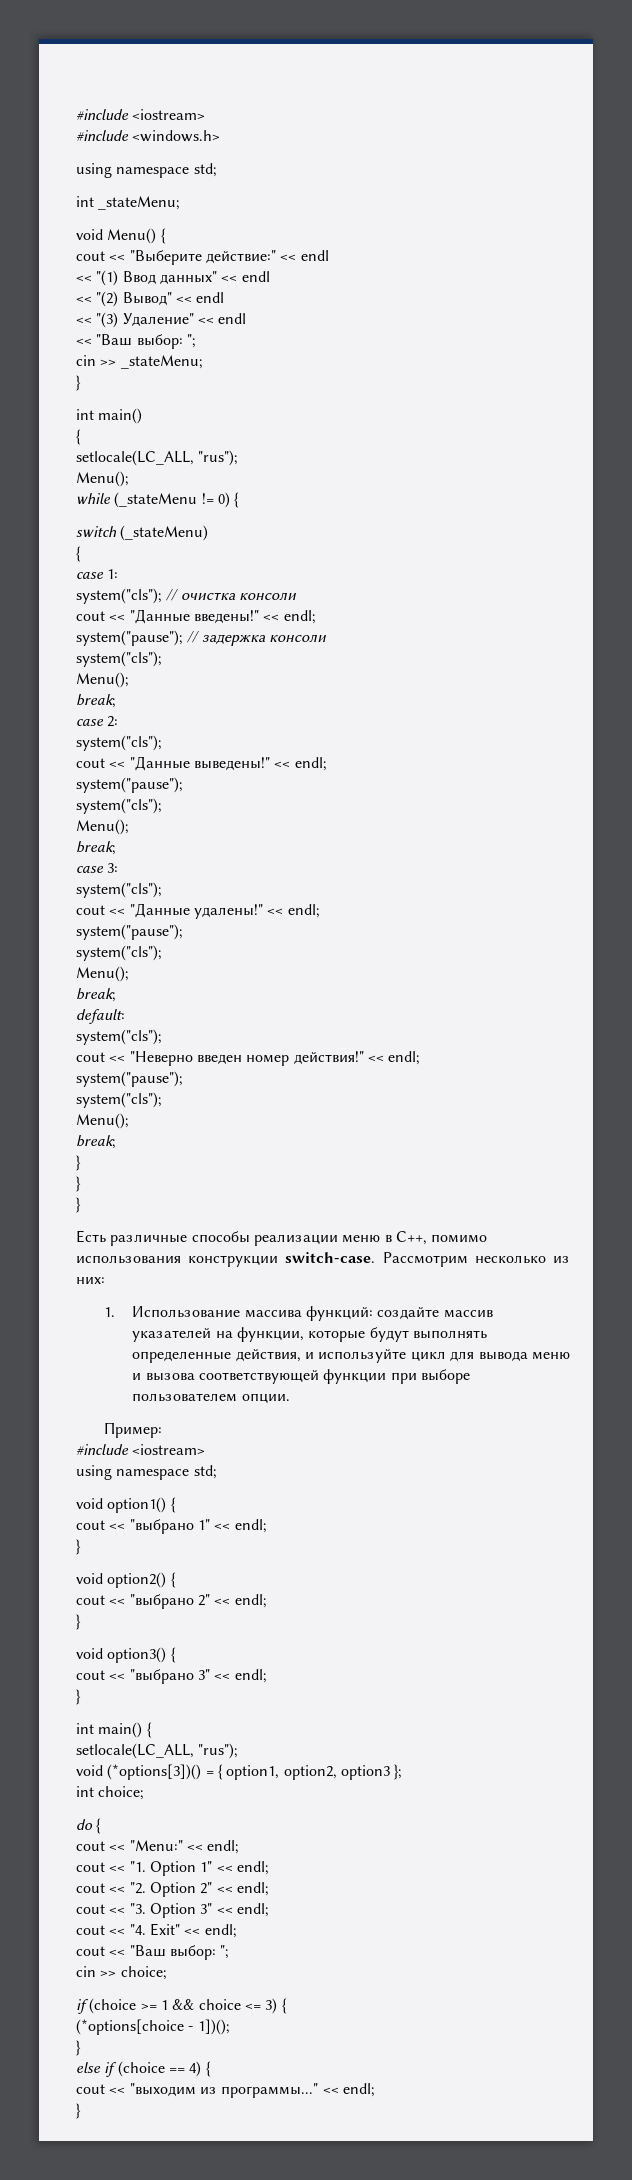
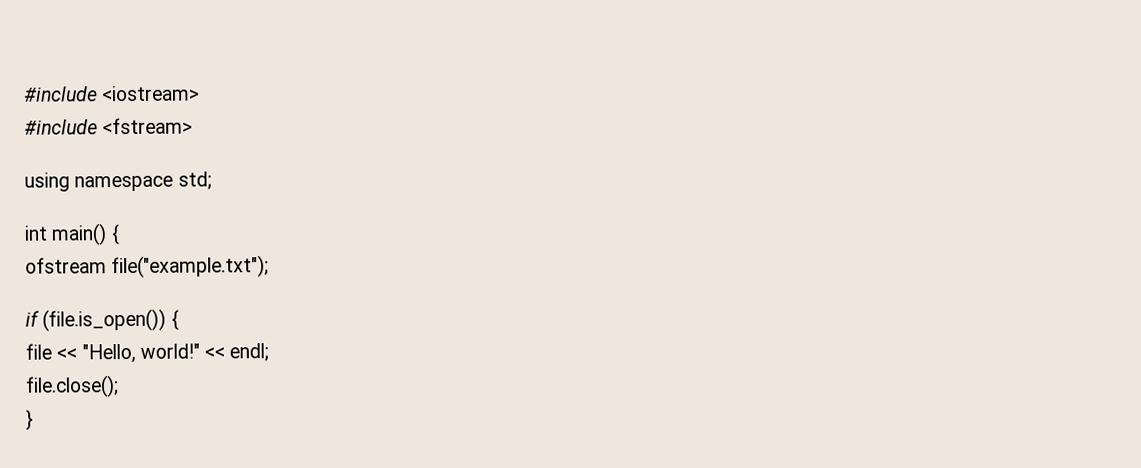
[132,130,221,142] <windows.h> -> [102,117,194,135] <fstream>
[98,196,181,210] [76,228,166,244] [76,250,329,265] [76,270,270,286] [76,291,225,307] [76,312,247,328] [76,334,196,349] [76,355,203,369] [76,375,81,391] [76,408,143,424] [76,429,81,445] [76,450,239,466] [76,471,129,487] [76,492,240,508] [76,525,209,541] [76,546,81,562] [76,569,119,579] [76,588,297,604] [76,609,316,624] [76,630,327,646] [76,651,162,667] [76,672,129,688] [76,694,116,708] [76,716,119,727] [76,735,162,751] [76,756,327,771] [76,777,183,793] [76,798,162,814] [76,819,129,835] [76,841,116,855] [76,863,119,873] [76,882,162,898] [76,903,320,919] [76,924,183,940] [76,945,162,961] [76,966,129,982] [76,988,116,1002] [76,1009,125,1024] [76,1029,162,1045] [76,1051,421,1066] [76,1071,183,1087] [76,1092,162,1108] [76,1113,129,1129] [76,1135,116,1149] [76,1155,81,1171] [76,1176,81,1192] [76,1197,81,1213] [76,1230,488,1246] [76,1252,570,1267] [76,1277,105,1284] [104,1306,493,1321] [132,1327,487,1342] [132,1349,571,1363] [132,1369,470,1384] [132,1393,290,1404] [104,1422,163,1438] [76,1444,206,1455] [76,1465,217,1480] [76,1497,176,1513] [76,1519,267,1534] [76,1539,81,1555] [76,1572,176,1588] [76,1594,267,1609] [76,1614,81,1630] [76,1647,176,1663] [76,1669,267,1684] [76,1689,81,1705] [76,1722,152,1738] [76,1743,239,1759] [76,1764,403,1780] [76,1786,145,1800] [76,1818,102,1834] [76,1840,240,1854] [76,1861,269,1876] [76,1882,269,1897] [76,1903,269,1918] [76,1923,237,1938] [76,1945,230,1960] [76,1966,167,1980] [76,1998,287,2014] [76,2019,230,2035] [76,2040,81,2056] [76,2061,211,2077] [76,2083,375,2098] _stateMenu; // void Menu() { // cout << "Выберите действие:" << endl // << "(1) Ввод данных" << endl // << "(2) Вывод" << endl // << "(3) Удаление" << endl // << "Ваш выбор: "; // cin >> _stateMenu; // } // int main() // { // setlocale(LC_ALL, "rus"); // Menu(); // while (_stateMenu != 0) { // switch (_stateMenu) // { // case 1: // system("cls"); // очистка консоли // cout << "Данные введены!" << endl; // system("pause"); // задержка консоли // system("cls"); // Menu(); // break; // case 2: // system("cls"); // cout << "Данные выведены!" << endl; // system("pause"); // system("cls"); // Menu(); // break; // case 3: // system("cls"); // cout << "Данные удалены!" << endl; // system("pause"); // system("cls"); // Menu(); // break; // default: // system("cls"); // cout << "Неверно введен номер действия!" << endl; // system("pause"); // system("cls"); // Menu(); // break; // } // } // } // Есть различные способы реализации меню в C++, помимо использования конструкции switch-case. Рассмотрим несколько из них: // 1. Использование массива функций: создайте массив указателей на функции, которые будут выполнять определенные действия, и используйте цикл для вывода меню и вызова соответствующей функции при выборе пользователем опции. // Пример: // #include <iostream> // using namespace std; // void option1() { // cout << "выбрано 1" << endl; // } // void option2() { // cout << "выбрано 2" << endl; // } // void option3() { // cout << "выбрано 3" << endl; // } // int main() { // setlocale(LC_ALL, "rus"); // void (*options[3])() = { option1, option2, option3 }; // int choice; // do { // cout << "Menu:" << endl; // cout << "1. Option 1" << endl; // cout << "2. Option 2" << endl; // cout << "3. Option 3" << endl; // cout << "4. Exit" << endl; // cout << "Ваш выбор: "; // cin >> choice; // if (choice >= 1 && choice <= 3) { // (*options[choice - 1])(); // } // else if (choice == 4) { // cout << "выходим из программы..." << endl; -> [51,223,120,246] [25,255,270,279] [25,308,179,332] [25,343,270,364] [25,375,119,398] main() { // ofstream file("example.txt"); // if (file.is_open()) { // file << "Hello, world!" << endl; // file.close();

